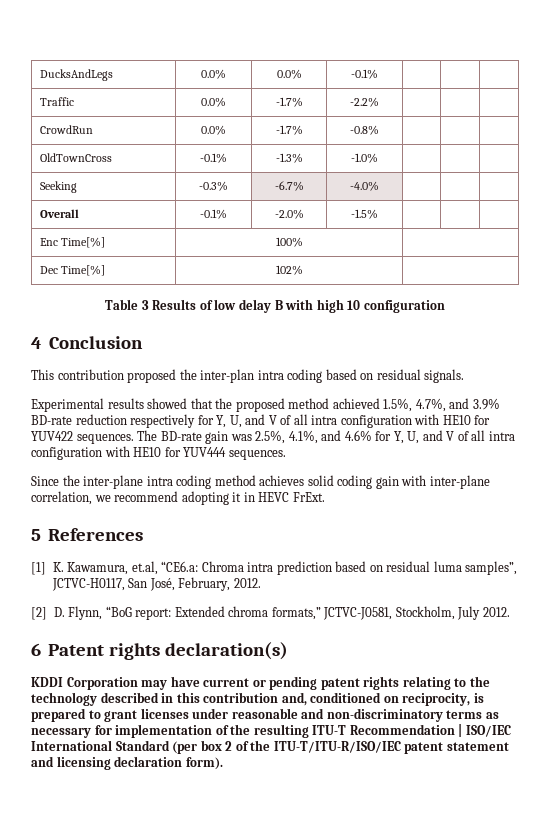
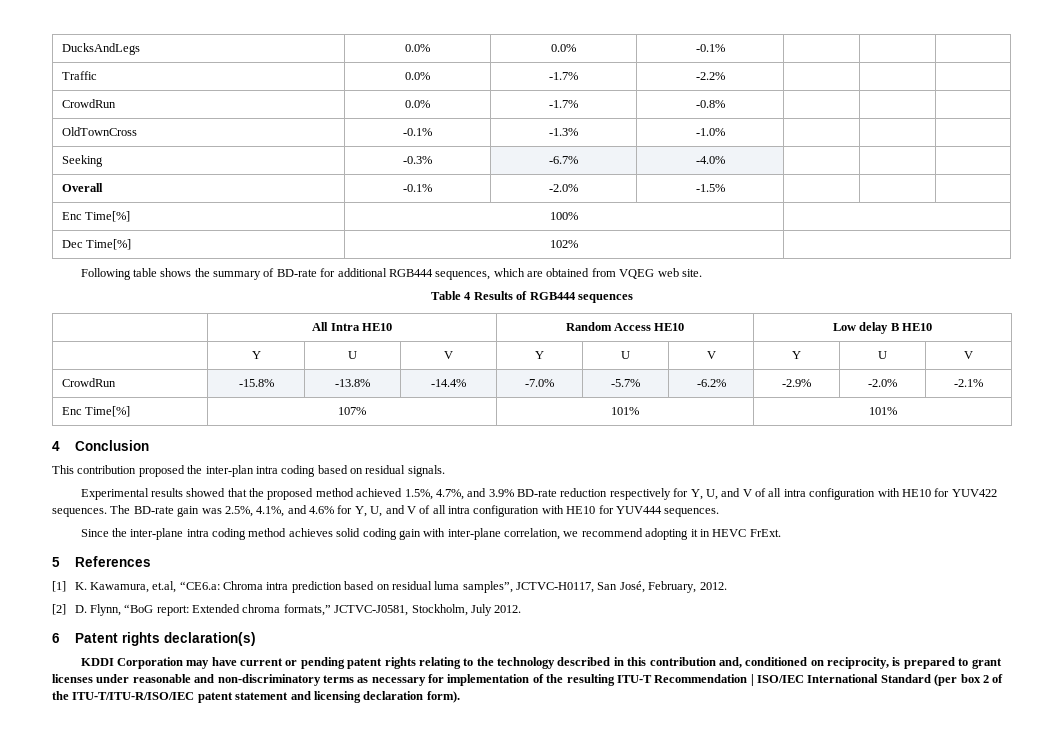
(303, 270) none -> [80,268,702,280] // Following table shows the summary of BD-rate for additional RGB444 sequences, which are obtained from VQEG web site.
[141,300,149,310] 3 -> [464,292,472,300] 4
[214,299,445,313] low delay B with high 10 configuration -> [529,292,633,303] [312,322,392,331] [565,322,685,331] [832,322,933,334] [251,351,261,359] [348,351,357,359] [444,351,453,359] [535,351,544,359] [621,351,630,359] [706,351,716,359] [792,351,801,359] [878,351,887,359] [964,351,973,359] [61,378,116,387] [238,379,274,387] [335,379,370,387] [431,379,466,387] [525,379,554,387] [611,379,640,387] [696,379,726,387] [782,379,811,387] [868,379,897,387] [954,379,983,387] [61,406,131,417] [338,407,366,415] [611,407,639,415] [868,407,897,415] RGB444 sequences // | All Intra HE10 | Random Access HE10 | Low delay B HE10 // | Y | U | V | Y | U | V | Y | U | V // CrowdRun | -15.8% | -13.8% | -14.4% | -7.0% | -5.7% | -6.2% | -2.9% | -2.0% | -2.1% // Enc Time[%] | 107% | 101% | 101%

